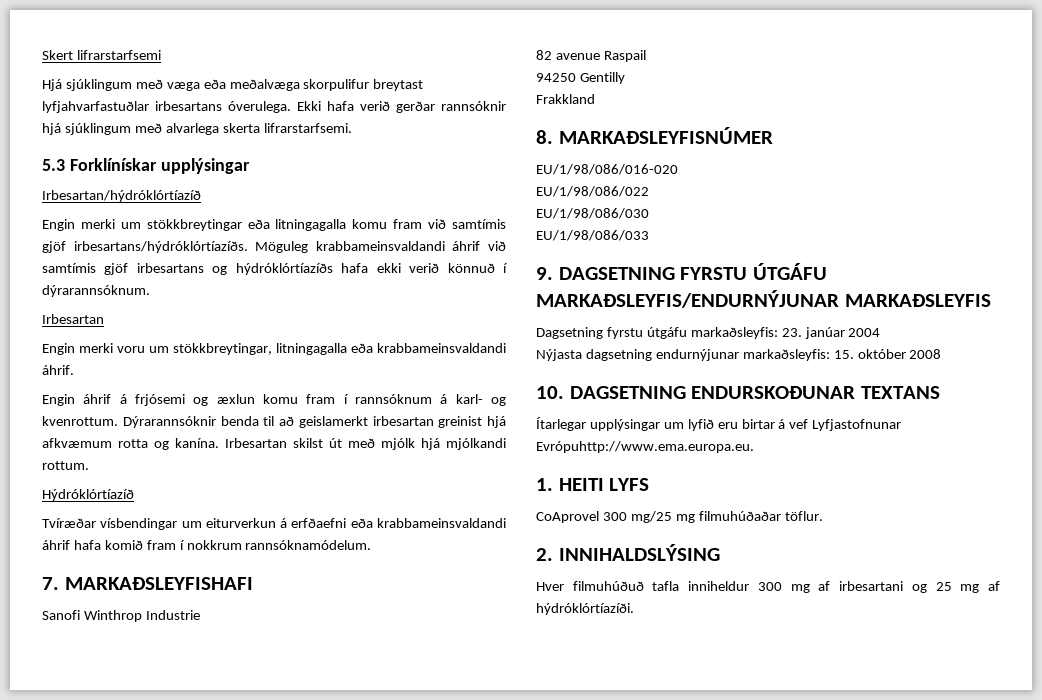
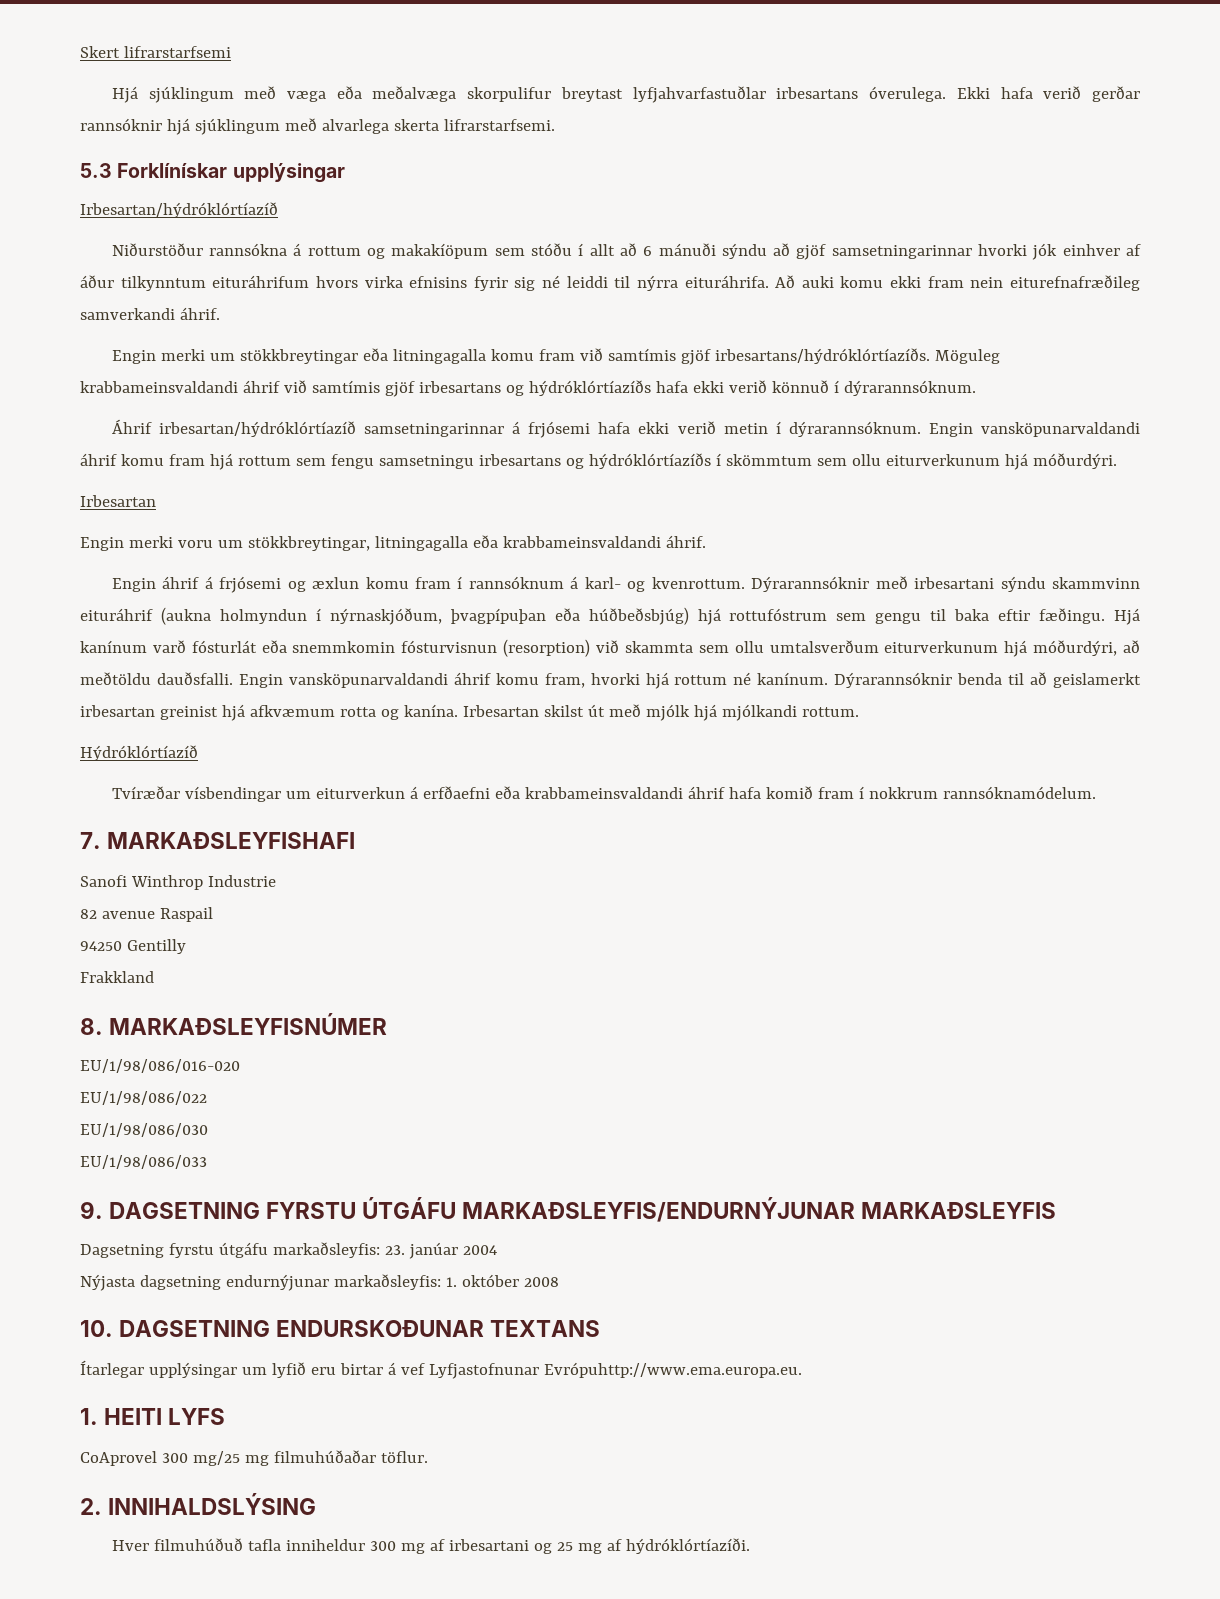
(201, 196) none -> [111,243,1142,260] [80,275,1141,291] [80,307,220,320] // Niðurstöður rannsókna á rottum og makakíöpum sem stóðu í allt að 6 mánuði sýndu að gjöf samsetningarinnar hvorki jók einhver af áður tilkynntum eituráhrifum hvors virka efnisins fyrir sig né leiddi til nýrra eituráhrifa. Að auki komu ekki fram nein eiturefnafræðileg samverkandi áhrif.
(150, 291) none -> [111,419,1140,438] [80,453,1117,470] // Áhrif irbesartan/hýdróklórtíazíð samsetningarinnar á frjósemi hafa ekki verið metin í dýrarannsóknum. Engin vansköpunarvaldandi áhrif komu fram hjá rottum sem fengu samsetningu irbesartans og hýdróklórtíazíðs í skömmtum sem ollu eiturverkunum hjá móðurdýri.
(216, 422) none -> [875,576,1140,592] [80,607,1140,625] [80,639,1140,657] [80,672,953,689] með irbesartani sýndu skammvinn eituráhrif (aukna holmyndun í nýrnaskjóðum, þvagpípuþan eða húðbeðsbjúg) hjá rottufóstrum sem gengu til baka eftir fæðingu. Hjá kanínum varð fósturlát eða snemmkomin fósturvisnun (resorption) við skammta sem ollu umtalsverðum eiturverkunum hjá móðurdýri, að meðtöldu dauðsfalli. Engin vansköpunarvaldandi áhrif komu fram, hvorki hjá rottum né kanínum. Dýrarannsóknir
[833,350,854,359] 15. -> [445,1277,457,1287] 1.

